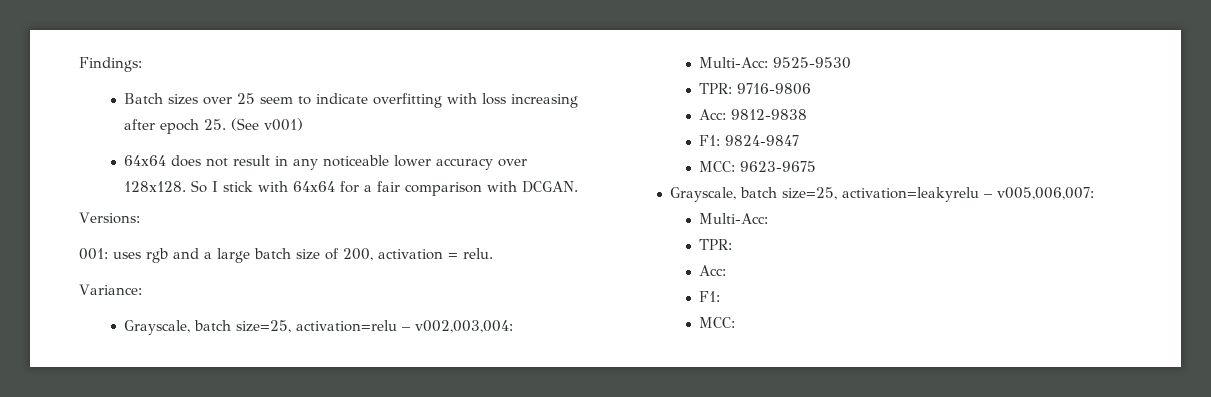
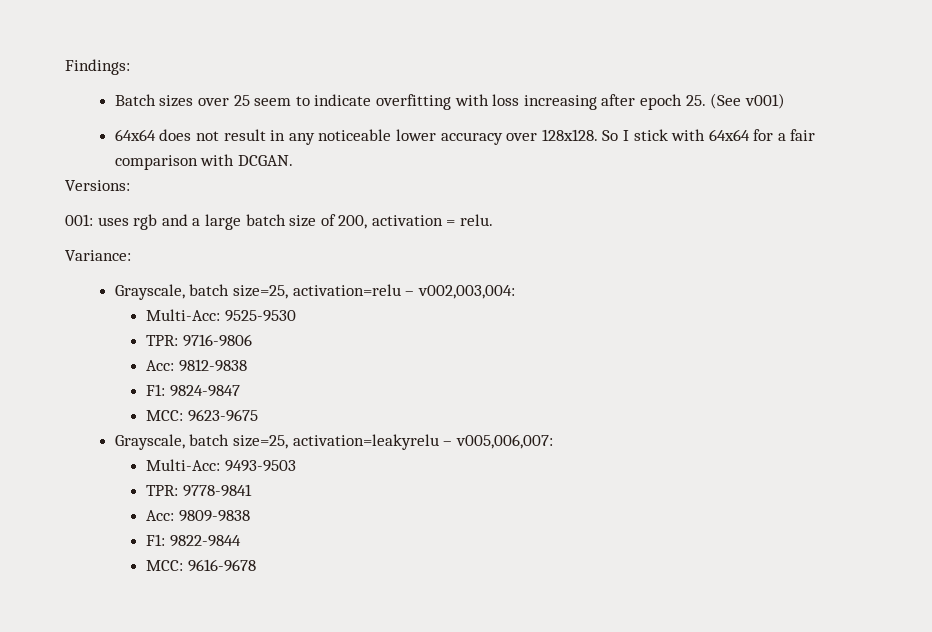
[699,239,733,250] [699,265,727,276] [699,291,721,302] [699,317,736,328] // TPR: // Acc: // F1: // MCC: -> [224,460,296,472] [146,484,252,497] [146,510,250,522] [146,534,241,547] [146,559,256,572] 9493-9503 // TPR: 9778-9841 // Acc: 9809-9838 // F1: 9822-9844 // MCC: 9616-9678

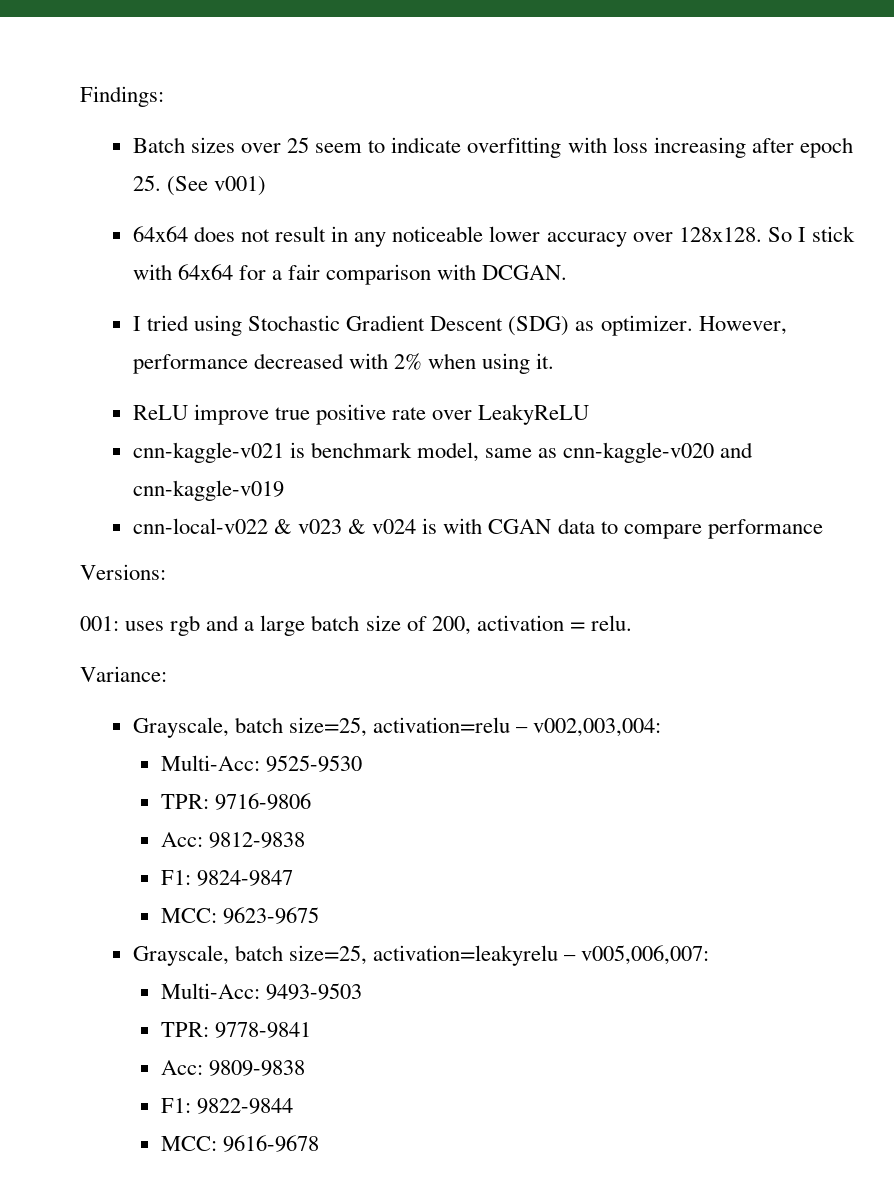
(294, 160) none -> [132,315,787,336] [132,353,555,374] [132,404,590,425] [132,442,754,463] [132,480,284,501] [132,518,823,539] // I tried using Stochastic Gradient Descent (SDG) as optimizer. However, performance decreased with 2% when using it. // ReLU improve true positive rate over LeakyReLU // cnn-kaggle-v021 is benchmark model, same as cnn-kaggle-v020 and cnn-kaggle-v019 // cnn-local-v022 & v023 & v024 is with CGAN data to compare performance

